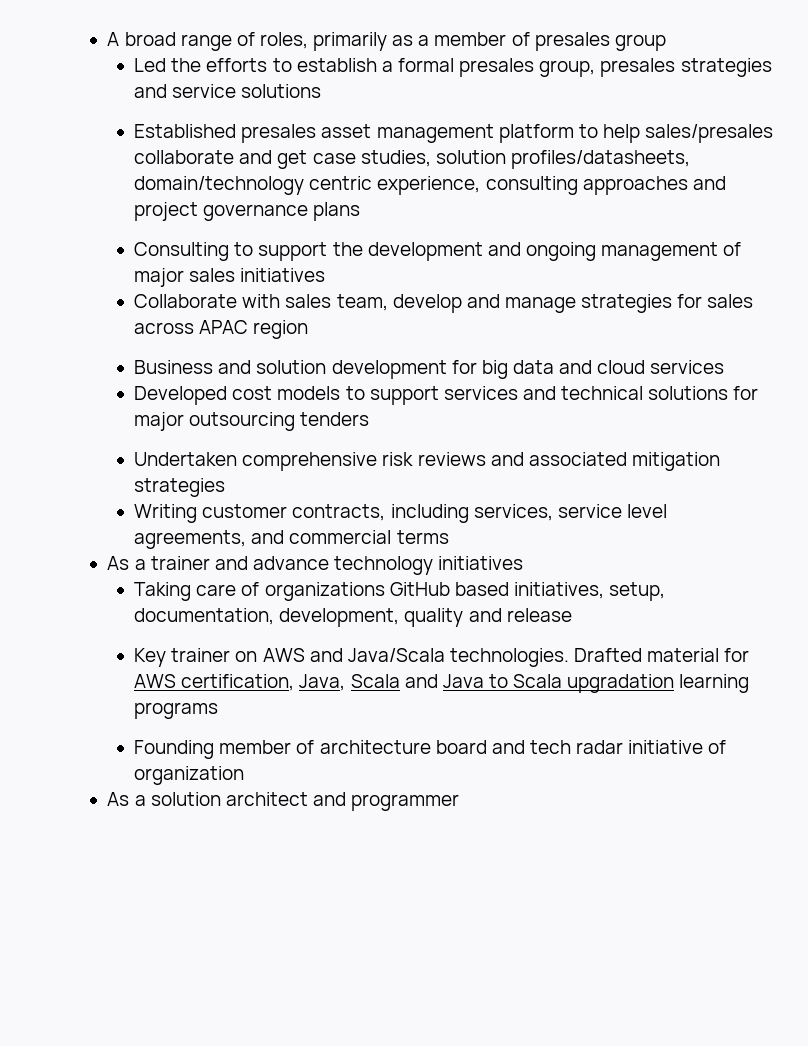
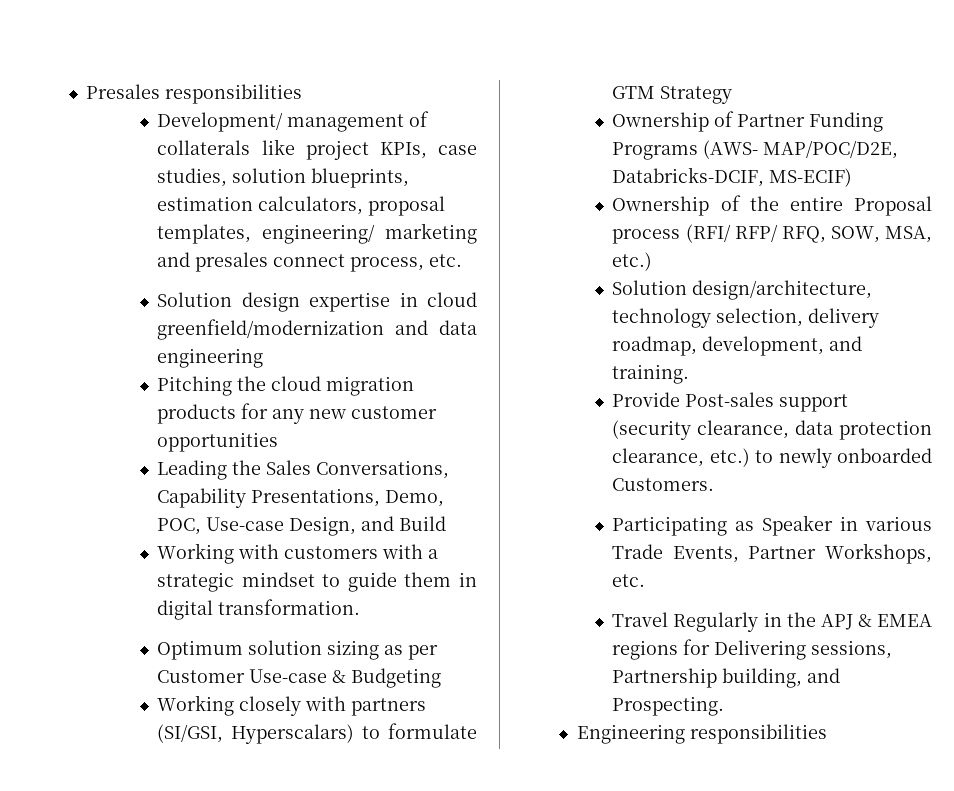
[107,32,666,51] [134,58,772,77] [134,84,322,98] [134,124,774,143] [134,150,690,169] [134,176,726,195] [134,202,361,221] [134,242,742,261] [134,268,326,287] [134,294,754,313] [134,320,309,339] [134,360,725,379] [134,386,759,405] [134,412,370,431] [134,452,720,471] [134,478,226,497] [134,504,667,523] [134,530,449,549] [107,556,524,575] [134,582,666,601] [134,608,572,627] [134,648,750,667] [134,674,750,693] [134,702,219,719] [134,740,727,759] [134,766,245,785] [107,792,460,811] A broad range of roles, primarily as a member of presales group // Led the efforts to establish a formal presales group, presales strategies and service solutions // Established presales asset management platform to help sales/presales collaborate and get case studies, solution profiles/datasheets, domain/technology centric experience, consulting approaches and project governance plans // Consulting to support the development and ongoing management of major sales initiatives // Collaborate with sales team, develop and manage strategies for sales across APAC region // Business and solution development for big data and cloud services // Developed cost models to support services and technical solutions for major outsourcing tenders // Undertaken comprehensive risk reviews and associated mitigation strategies // Writing customer contracts, including services, service level agreements, and commercial terms // As a trainer and advance technology initiatives // Taking care of organizations GitHub based initiatives, setup, documentation, development, quality and release // Key trainer on AWS and Java/Scala technologies. Drafted material for AWS certification, Java, Scala and Java to Scala upgradation learning programs // Founding member of architecture board and tech radar initiative of organization // As a solution architect and programmer -> [85,84,302,104] [157,111,430,132] [157,139,477,160] [157,168,410,188] [157,196,446,216] [157,223,477,244] [157,252,463,272] [157,292,477,312] [157,319,477,340] [157,348,264,368] [157,376,415,396] [157,403,438,424] [157,432,279,452] [157,460,450,480] [157,488,445,508] [157,516,447,536] [157,543,439,564] [157,572,477,592] [157,599,361,620] [157,640,439,660] [157,668,442,688] [157,695,427,716] [157,723,477,744] [612,86,733,104] [612,111,884,132] [612,140,899,160] [612,167,853,187] [612,195,932,216] [612,224,932,244] [612,252,653,271] [612,280,873,300] [612,308,880,328] [612,336,863,356] [612,364,690,384] [612,392,849,412] [612,420,932,440] [612,448,932,468] [612,478,715,491] [612,515,932,536] [612,543,932,564] [612,574,646,587] [612,612,932,632] [612,639,893,660] [612,668,841,688] [612,696,725,716] [576,724,827,744] Presales responsibilities // Development/ management of collaterals like project KPIs, case studies, solution blueprints, estimation calculators, proposal templates, engineering/ marketing and presales connect process, etc. // Solution design expertise in cloud greenfield/modernization and data engineering // Pitching the cloud migration products for any new customer opportunities // Leading the Sales Conversations, Capability Presentations, Demo, POC, Use-case Design, and Build // Working with customers with a strategic mindset to guide them in digital transformation. // Optimum solution sizing as per Customer Use-case & Budgeting // Working closely with partners (SI/GSI, Hyperscalars) to formulate GTM Strategy // Ownership of Partner Funding Programs (AWS- MAP/POC/D2E, Databricks-DCIF, MS-ECIF) // Ownership of the entire Proposal process (RFI/ RFP/ RFQ, SOW, MSA, etc.) // Solution design/architecture, technology selection, delivery roadmap, development, and training. // Provide Post-sales support (security clearance, data protection clearance, etc.) to newly onboarded Customers. // Participating as Speaker in various Trade Events, Partner Workshops, etc. // Travel Regularly in the APJ & EMEA regions for Delivering sessions, Partnership building, and Prospecting. // Engineering responsibilities

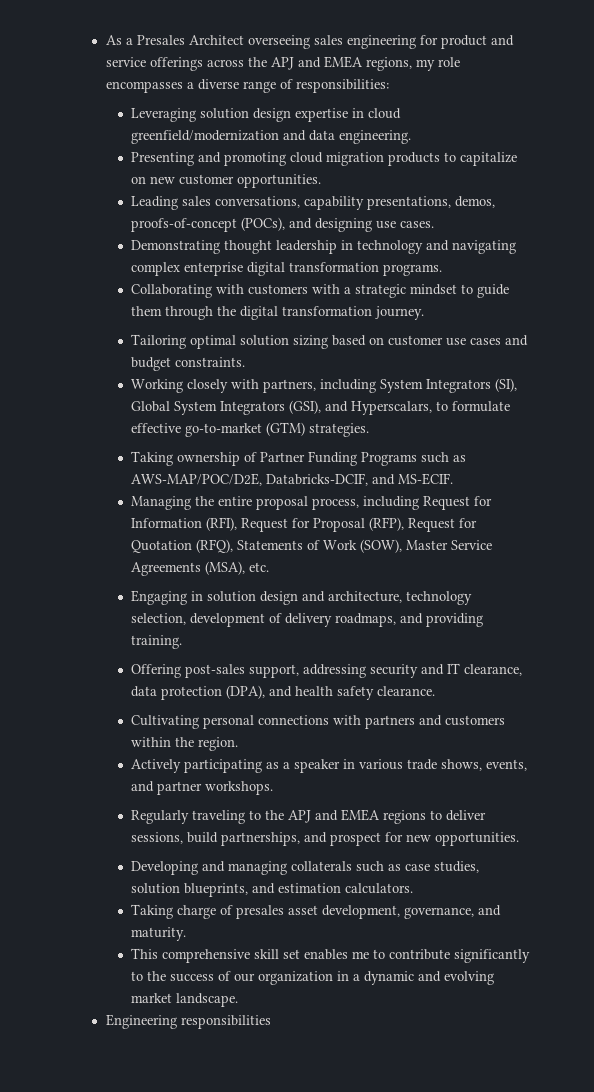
[85,84,302,104] [157,111,430,132] [157,139,477,160] [157,168,410,188] [157,196,446,216] [157,223,477,244] [157,252,463,272] [157,292,233,307] Presales responsibilities // Development/ management of collaterals like project KPIs, case studies, solution blueprints, estimation calculators, proposal templates, engineering/ marketing and presales connect process, etc. // Solution -> [105,35,514,49] [105,56,460,71] [105,79,389,93] [131,108,250,122] As a Presales Architect overseeing sales engineering for product and service offerings across the APJ and EMEA regions, my role encompasses a diverse range of responsibilities: // Leveraging solution
[157,348,264,368] [157,376,415,396] [157,403,305,424] engineering // Pitching the cloud migration products for any -> [339,130,412,144] [131,152,518,166] [131,176,147,184] engineering. // Presenting and promoting cloud migration products to capitalize on
[157,432,279,452] opportunities -> [237,174,322,188] opportunities.
[232,460,450,479] [157,488,445,508] [157,516,447,536] [157,543,235,564] the Sales Conversations, Capability Presentations, Demo, POC, Use-case Design, and Build // Working -> [182,196,496,210] [131,217,435,232] [131,240,517,254] [131,262,443,276] [131,284,213,298] sales conversations, capability presentations, demos, proofs-of-concept (POCs), and designing use cases. // Demonstrating thought leadership in technology and navigating complex enterprise digital transformation programs. // Collaborating
[459,572,477,587] [157,599,361,620] [157,640,439,660] [157,668,442,688] [157,695,427,716] [157,723,477,744] [612,86,733,104] [612,111,884,132] [612,140,899,160] [612,167,853,187] [612,195,932,216] [612,224,932,244] [612,252,653,271] [612,280,873,300] [612,308,880,328] [612,336,863,356] [612,364,690,384] [612,392,849,412] [612,420,932,440] [612,448,932,468] [612,478,715,491] [612,515,932,536] [612,543,932,564] [612,574,646,587] [612,612,872,632] in digital transformation. // Optimum solution sizing as per Customer Use-case & Budgeting // Working closely with partners (SI/GSI, Hyperscalars) to formulate GTM Strategy // Ownership of Partner Funding Programs (AWS- MAP/POC/D2E, Databricks-DCIF, MS-ECIF) // Ownership of the entire Proposal process (RFI/ RFP/ RFQ, SOW, MSA, etc.) // Solution design/architecture, technology selection, delivery roadmap, development, and training. // Provide Post-sales support (security clearance, data protection clearance, etc.) to newly onboarded Customers. // Participating as Speaker in various Trade Events, Partner Workshops, etc. // Travel Regularly in the APJ & -> [165,306,425,320] [131,334,529,349] [131,357,246,371] [131,378,518,393] [131,400,511,415] [131,422,370,437] [131,451,467,466] [131,473,454,486] [131,496,493,510] [131,517,478,532] [131,539,493,553] [131,561,270,576] [131,590,473,605] [131,613,484,627] [131,635,183,649] [131,663,523,678] [131,685,436,700] [131,715,506,729] [131,737,239,751] [131,759,528,773] [131,781,274,795] [131,810,339,824] through the digital transformation journey. // Tailoring optimal solution sizing based on customer use cases and budget constraints. // Working closely with partners, including System Integrators (SI), Global System Integrators (GSI), and Hyperscalars, to formulate effective go-to-market (GTM) strategies. // Taking ownership of Partner Funding Programs such as AWS-MAP/POC/D2E, Databricks-DCIF, and MS-ECIF. // Managing the entire proposal process, including Request for Information (RFI), Request for Proposal (RFP), Request for Quotation (RFQ), Statements of Work (SOW), Master Service Agreements (MSA), etc. // Engaging in solution design and architecture, technology selection, development of delivery roadmaps, and providing training. // Offering post-sales support, addressing security and IT clearance, data protection (DPA), and health safety clearance. // Cultivating personal connections with partners and customers within the region. // Actively participating as a speaker in various trade shows, events, and partner workshops. // Regularly traveling to the APJ and
[683,639,893,660] [612,668,841,688] [612,696,725,716] for Delivering sessions, Partnership building, and Prospecting. -> [430,810,487,821] [131,832,520,846] [131,861,480,875] [131,883,414,897] [131,904,502,919] [131,927,187,941] [131,948,531,963] [131,971,495,985] [131,993,239,1007] to deliver sessions, build partnerships, and prospect for new opportunities. // Developing and managing collaterals such as case studies, solution blueprints, and estimation calculators. // Taking charge of presales asset development, governance, and maturity. // This comprehensive skill set enables me to contribute significantly to the success of our organization in a dynamic and evolving market landscape.

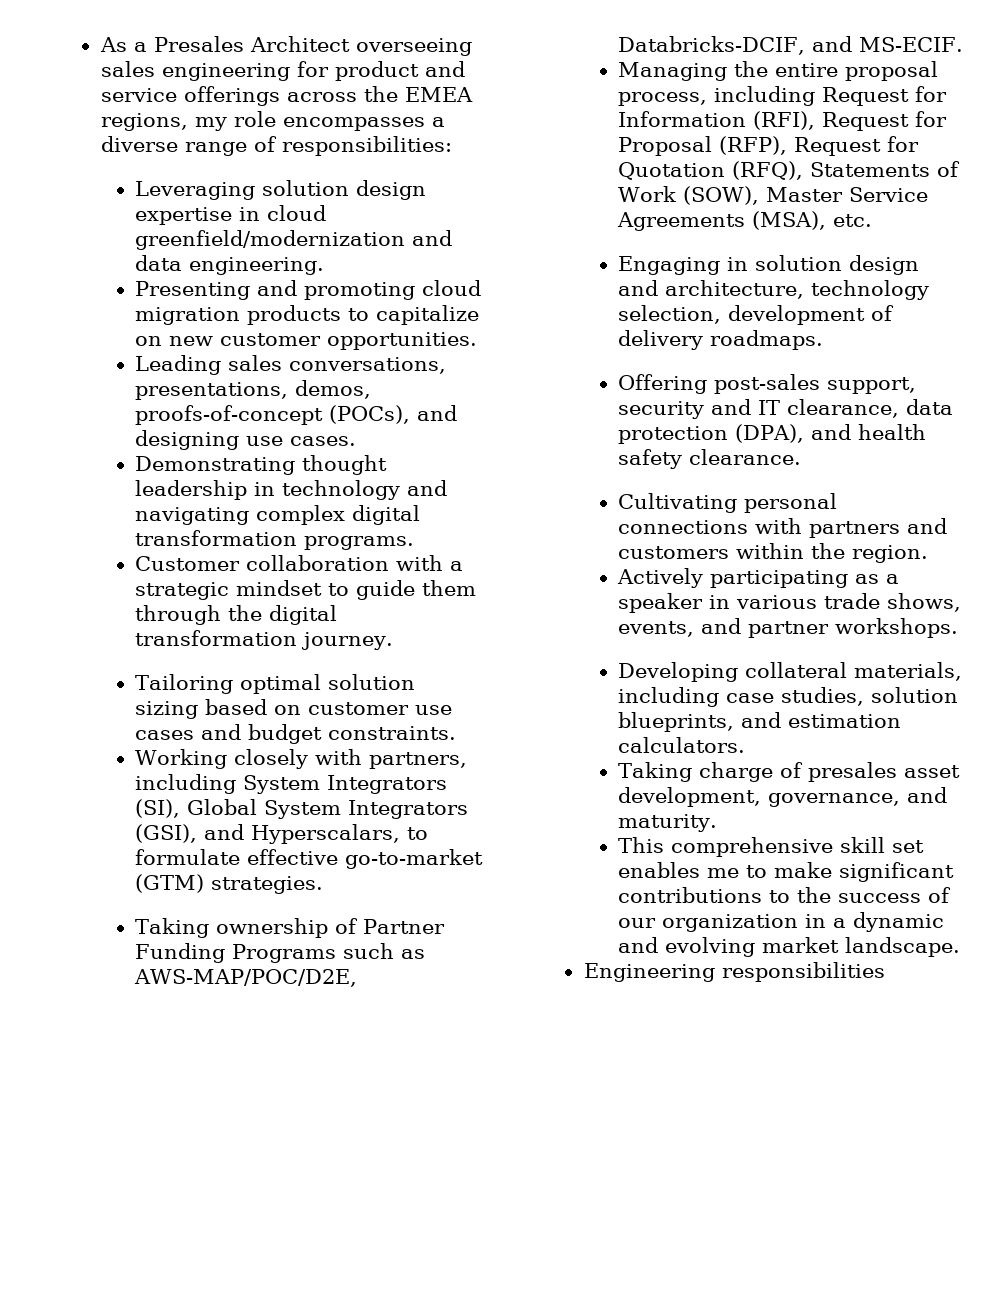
[270,57,321,70] APJ and -> (398, 94) none
[304,196,365,210] capability -> (447, 365) none
[184,262,244,276] enterprise -> (346, 515) none
[131,284,309,298] Collaborating with customers -> [135,555,390,571] Customer collaboration
[335,613,484,627] [131,635,183,649] roadmaps, and providing training. -> [710,330,824,350] roadmaps.
[303,664,367,678] addressing -> (917, 385) none
[131,809,487,824] [131,832,520,846] [131,861,402,875] Regularly traveling to the APJ and EMEA regions to deliver sessions, build partnerships, and prospect for new opportunities. // Developing and managing collaterals such as -> [618,662,963,682] [618,687,720,707] Developing collateral materials, including
[389,949,531,963] contribute significantly -> [774,862,955,882] [618,887,763,903] make significant contributions

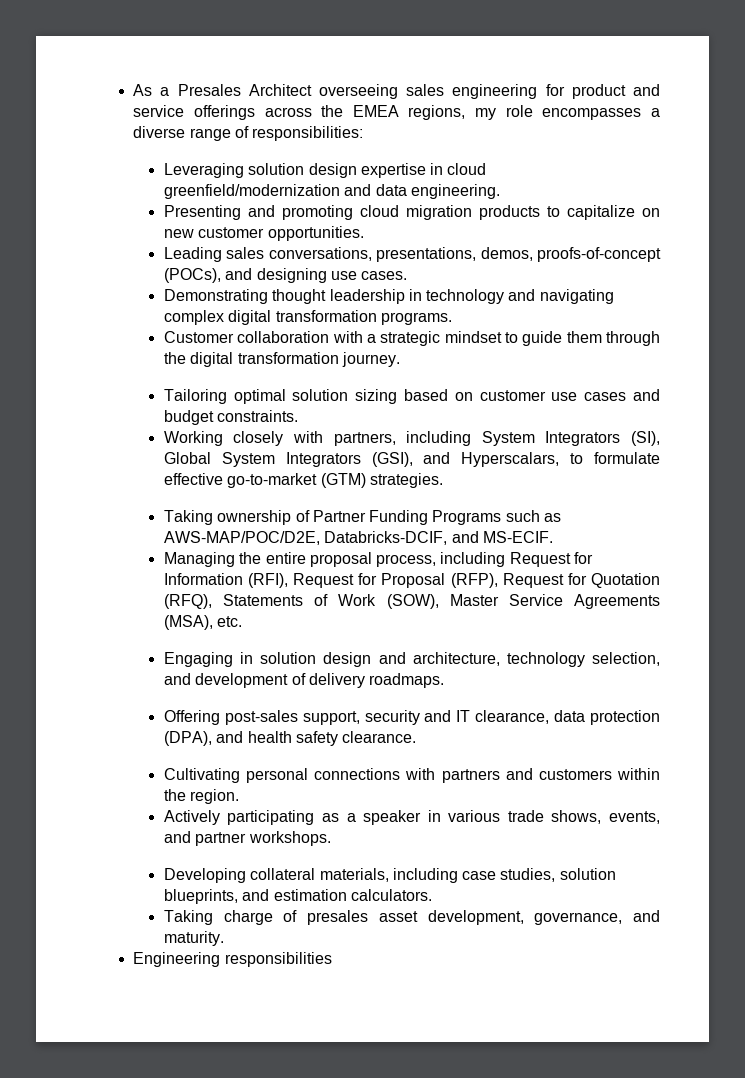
(722, 314) none -> [163,673,191,685] and
[618,837,925,857] [618,862,955,882] [618,887,952,903] [618,912,945,932] [618,937,961,957] // This comprehensive skill set enables me to make significant contributions to the success of our organization in a dynamic and evolving market landscape. -> (224, 938) none

